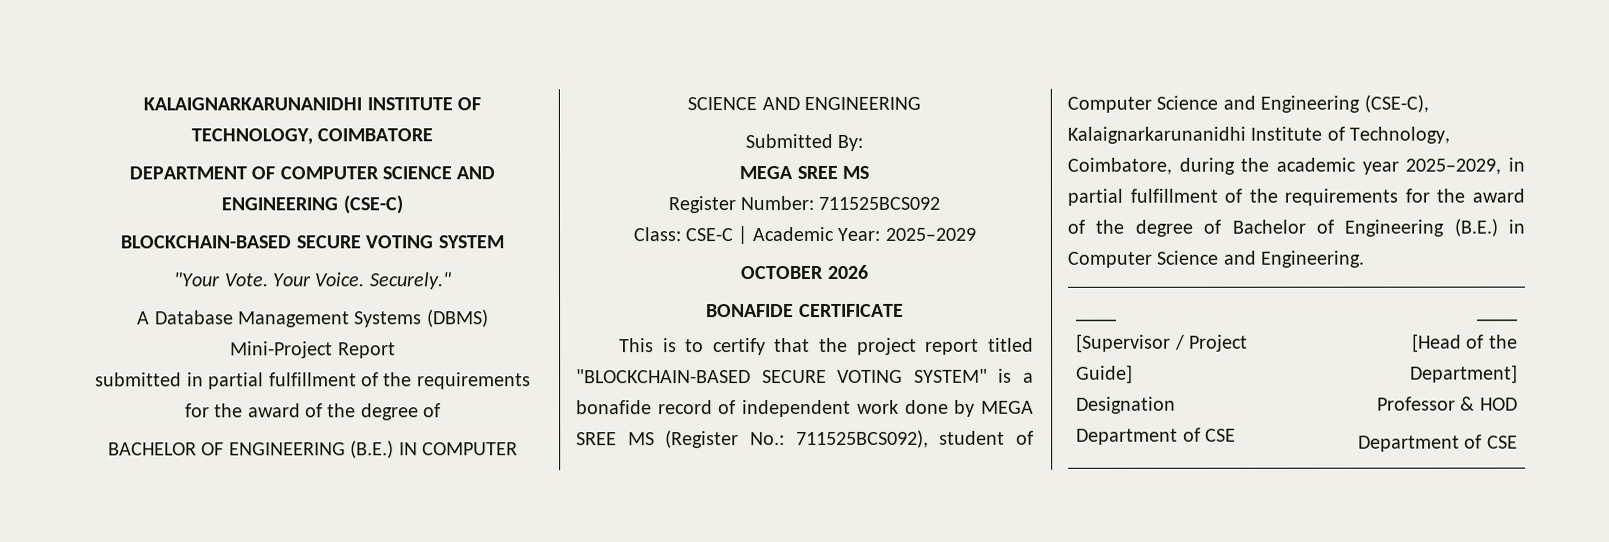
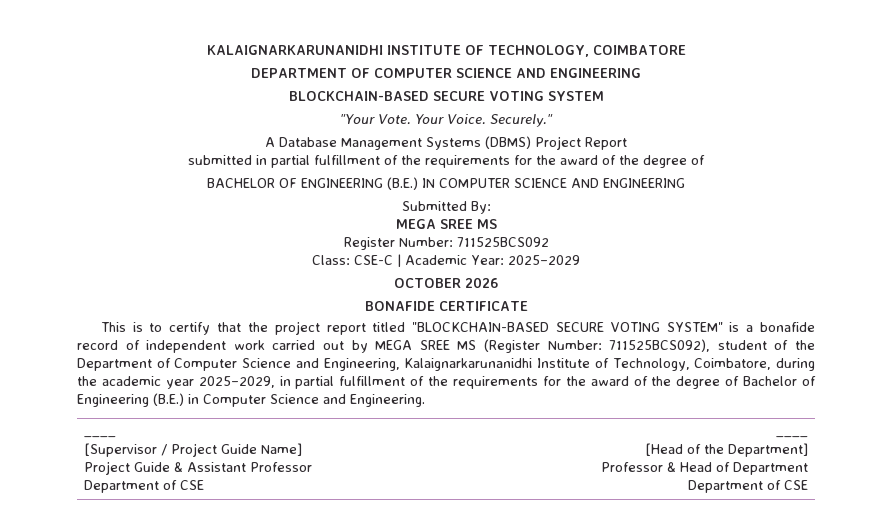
[342,195,403,215] (CSE-C) -> (641, 73) none
[230,341,334,359] Mini-Project -> [535,136,581,150] Project
[904,399,949,414] done -> [272,340,344,350] carried out
[750,432,785,446] No.: -> [547,340,602,350] Number:
[1067,94,1429,113] Computer Science and Engineering (CSE-C), -> [795,340,816,350] [77,358,400,371] the Department of Computer Science and Engineering,
[1076,364,1134,384] [1076,396,1177,414] Guide] // Designation -> [220,443,302,456] [83,461,312,475] Guide Name] // Project Guide & Assistant Professor
[1479,397,1518,411] HOD -> [680,462,809,475] Head of Department

